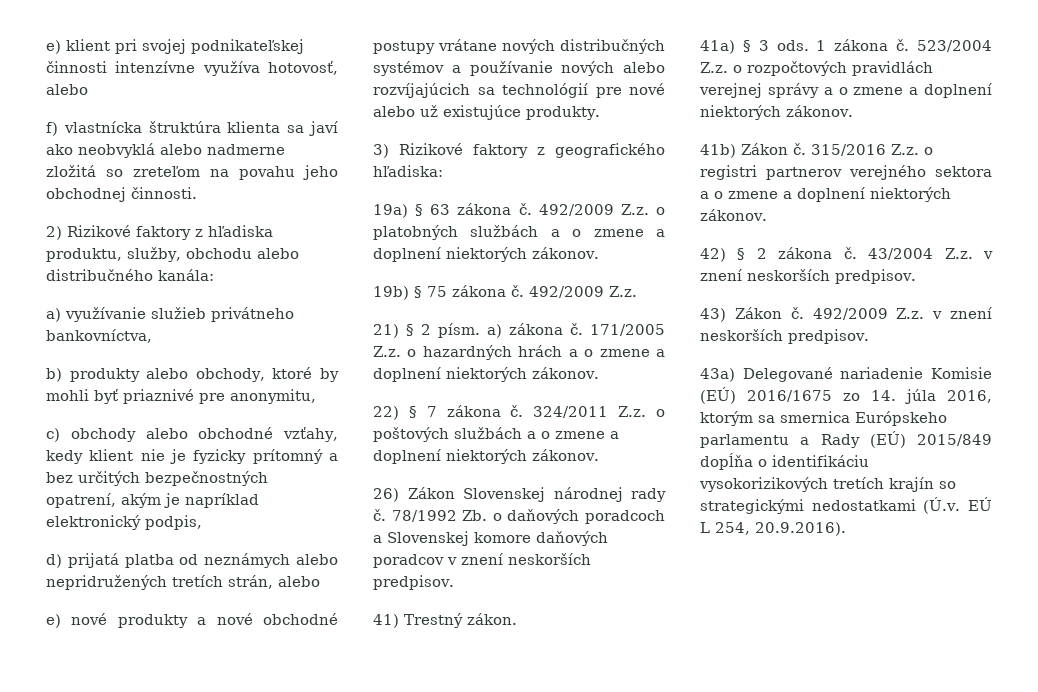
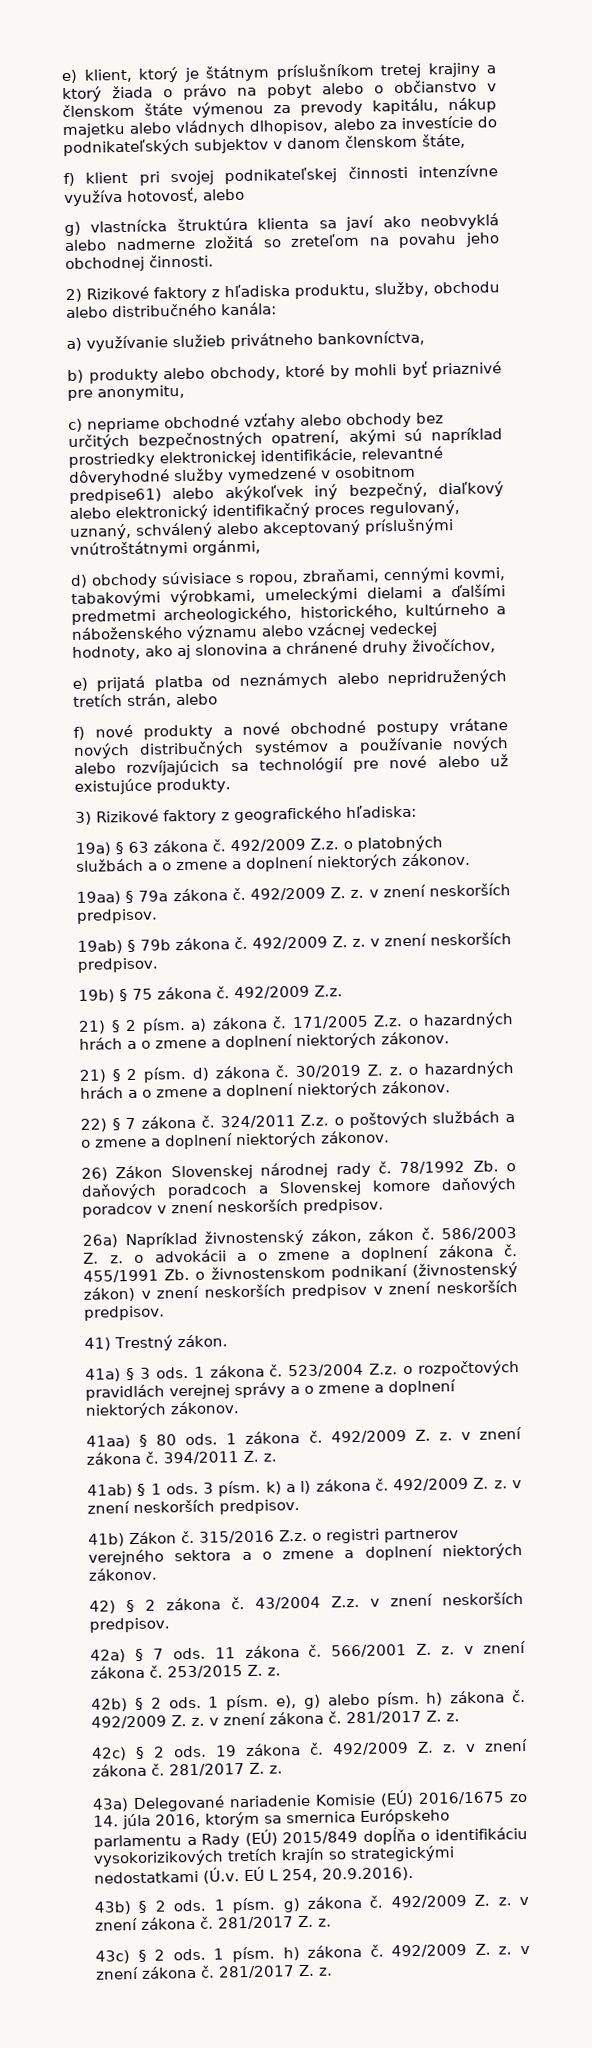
[46,40,61,54] e) -> [61,62,496,84] [62,79,497,103] [62,97,497,118] [62,115,498,139] [63,133,466,157] [63,172,75,187] e) klient, ktorý je štátnym príslušníkom tretej krajiny a ktorý žiada o právo na pobyt alebo o občianstvo v členskom štáte výmenou za prevody kapitálu, nákup majetku alebo vládnych dlhopisov, alebo za investície do podnikateľských subjektov v danom členskom štáte, // f)
[46,122,58,136] f) -> [64,221,81,237] g)
[70,427,339,442] [46,449,338,464] [46,471,268,486] [46,493,259,508] [46,515,202,530] [46,554,62,568] obchody alebo obchodné vzťahy, kedy klient nie je fyzicky prítomný a bez určitých bezpečnostných opatrení, akým je napríklad elektronický podpis, // d) -> [87,412,444,433] [68,427,503,450] [68,446,443,468] [69,465,416,486] [69,481,504,504] [69,499,460,522] [69,518,454,540] [70,539,261,558] [70,567,506,589] [71,584,506,607] [71,602,506,625] [71,622,438,641] [72,638,496,661] [72,677,88,691] nepriame obchodné vzťahy alebo obchody bez určitých bezpečnostných opatrení, akými sú napríklad prostriedky elektronickej identifikácie, relevantné dôveryhodné služby vymedzené v osobitnom predpise61) alebo akýkoľvek iný bezpečný, diaľkový alebo elektronický identifikačný proces regulovaný, uznaný, schválený alebo akceptovaný príslušnými vnútroštátnymi orgánmi, // d) obchody súvisiace s ropou, zbraňami, cennými kovmi, tabakovými výrobkami, umeleckými dielami a ďalšími predmetmi archeologického, historického, kultúrneho a náboženského významu alebo vzácnej vedeckej hodnoty, ako aj slonovina a chránené druhy živočíchov, // e)
[46,614,61,628] e) -> [73,726,85,740] f)
(599, 253) none -> [76,883,511,905] [76,908,158,924] [77,932,512,954] [77,957,159,973] // 19aa) § 79a zákona č. 492/2009 Z. z. v znení neskorších predpisov. // 19ab) § 79b zákona č. 492/2009 Z. z. v znení neskorších predpisov.
(599, 373) none -> [79,1061,515,1083] [80,1080,451,1100] // 21) § 2 písm. d) zákona č. 30/2019 Z. z. o hazardných hrách a o zmene a doplnení niektorých zákonov.
(454, 582) none -> [82,1227,517,1249] [83,1244,518,1264] [83,1262,518,1283] [83,1280,518,1302] [84,1305,165,1321] // 26a) Napríklad živnostenský zákon, zákon č. 586/2003 Z. z. o advokácii a o zmene a doplnení zákona č. 455/1991 Zb. o živnostenskom podnikaní (živnostenský zákon) v znení neskorších predpisov v znení neskorších predpisov.
(853, 111) none -> [86,1427,522,1449] [86,1450,277,1465] [87,1477,522,1498] [87,1499,300,1515] // 41aa) § 80 ods. 1 zákona č. 492/2009 Z. z. v znení zákona č. 394/2011 Z. z. // 41ab) § 1 ods. 3 písm. k) a l) zákona č. 492/2009 Z. z. v znení neskorších predpisov.
[700,307,992,322] [700,329,869,344] 43) Zákon č. 492/2009 Z.z. v znení neskorších predpisov. -> [90,1640,527,1663] [90,1664,281,1679] [91,1689,526,1712] [91,1710,460,1729] [91,1738,528,1761] [92,1762,283,1777] 42a) § 7 ods. 11 zákona č. 566/2001 Z. z. v znení zákona č. 253/2015 Z. z. // 42b) § 2 ods. 1 písm. e), g) alebo písm. h) zákona č. 492/2009 Z. z. v znení zákona č. 281/2017 Z. z. // 42c) § 2 ods. 19 zákona č. 492/2009 Z. z. v znení zákona č. 281/2017 Z. z.
(846, 529) none -> [94,1894,530,1915] [95,1915,332,1931] [95,1943,530,1964] [95,1964,333,1980] // 43b) § 2 ods. 1 písm. g) zákona č. 492/2009 Z. z. v znení zákona č. 281/2017 Z. z. // 43c) § 2 ods. 1 písm. h) zákona č. 492/2009 Z. z. v znení zákona č. 281/2017 Z. z.

